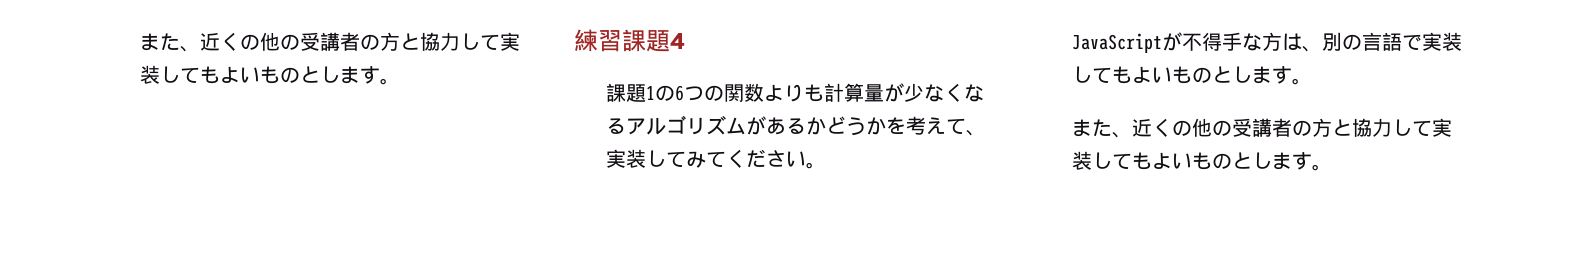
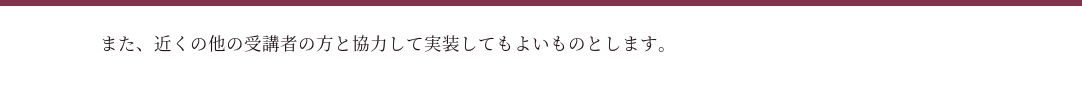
[574,29,685,52] [606,83,985,102] [606,115,987,136] [606,149,827,169] [1072,32,1463,53] [1072,66,1313,85] [1072,118,1453,138] [1072,151,1333,171] // 練習課題4 // 課題1の6つの関数よりも計算量が少なくなるアルゴリズムがあるかどうかを考えて、実装してみてください。 // JavaScriptが不得手な方は、別の言語で実装してもよいものとします。 // また、近くの他の受講者の方と協力して実装してもよいものとします。 -> (676, 49) none

